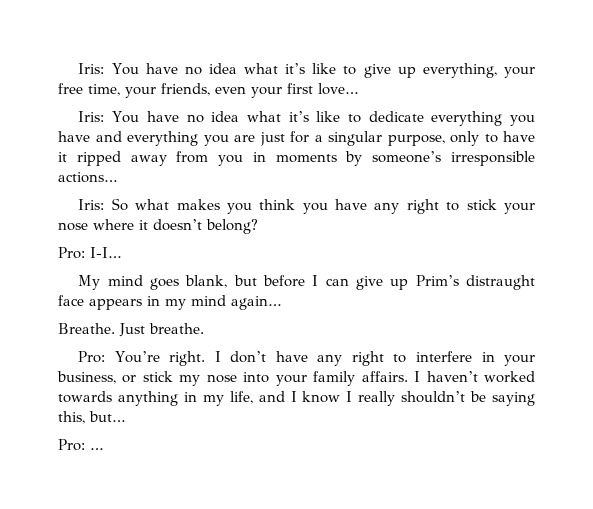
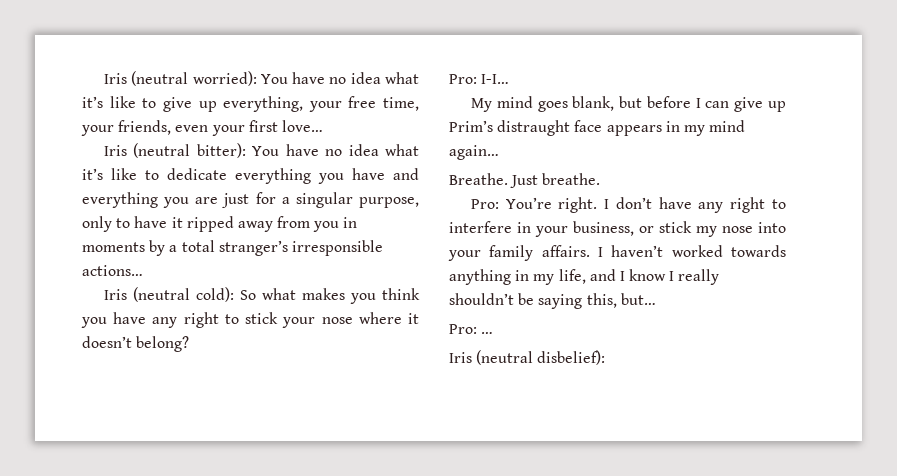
[78,63,105,74] Iris: -> [103,71,257,86] Iris (neutral worried):
[78,111,105,122] Iris: -> [103,143,246,158] Iris (neutral bitter):
[372,151,442,163] someone’s -> [169,240,288,256] a total stranger’s
[78,199,105,210] Iris: -> [103,287,234,302] Iris (neutral cold):
(103, 449) none -> [449,350,606,365] // Iris (neutral disbelief):

